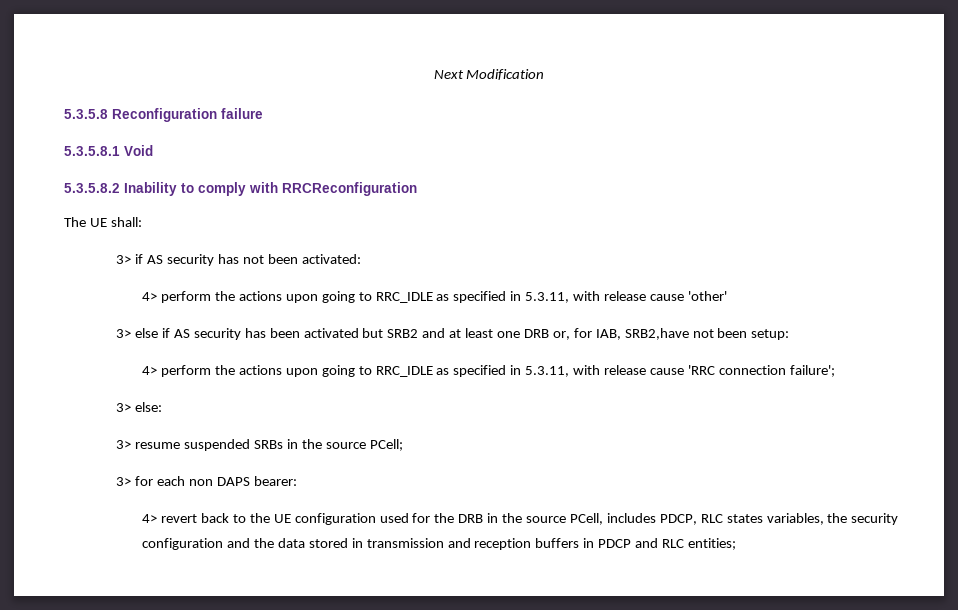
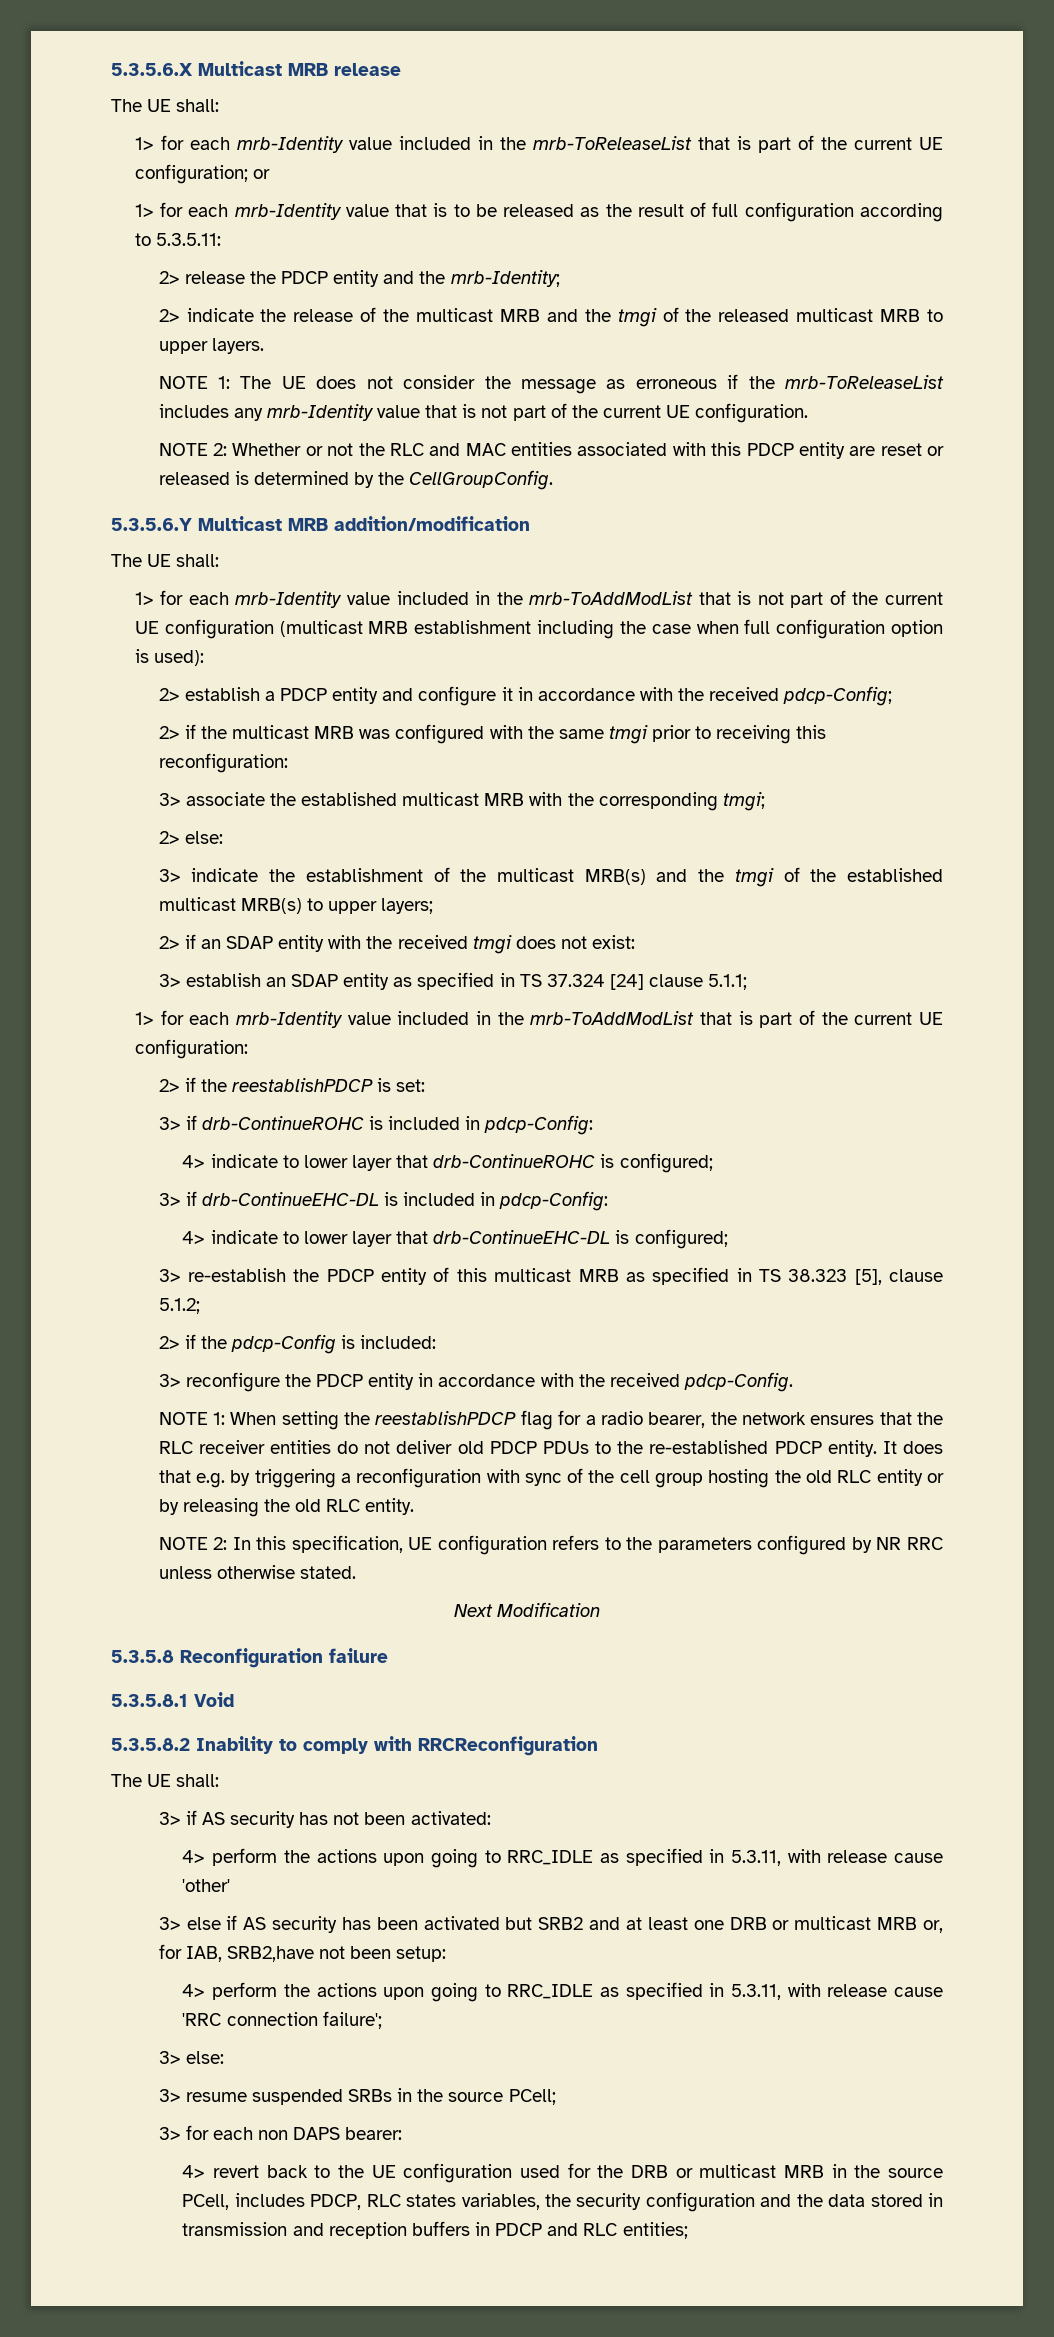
(433, 74) none -> [111,61,401,76] [111,99,220,112] [134,135,944,153] [134,164,270,184] [134,202,944,222] [134,233,221,246] [158,270,560,287] [158,307,944,327] [158,338,264,354] [158,374,944,394] [158,403,809,423] [158,442,944,459] [158,470,554,490] [111,516,530,531] [111,554,220,567] [134,590,943,608] [134,619,943,639] [134,649,204,666] [158,686,893,706] [158,724,827,744] [158,753,288,773] [158,792,765,811] [158,831,223,844] [158,867,944,887] [158,897,434,914] [158,934,636,954] [158,972,748,990] [134,1010,943,1028] [134,1039,248,1059] [158,1077,426,1092] [158,1115,594,1135] [182,1153,713,1173] [158,1191,609,1211] [182,1229,728,1249] [158,1267,943,1285] [158,1298,200,1314] [158,1334,437,1354] [158,1372,793,1392] [158,1410,943,1430] [158,1440,943,1457] [158,1468,944,1488] [158,1498,415,1517] [158,1535,944,1555] [158,1565,356,1579] 5.3.5.6.X Multicast MRB release // The UE shall: // 1> for each mrb-Identity value included in the mrb-ToReleaseList that is part of the current UE configuration; or // 1> for each mrb-Identity value that is to be released as the result of full configuration according to 5.3.5.11: // 2> release the PDCP entity and the mrb-Identity; // 2> indicate the release of the multicast MRB and the tmgi of the released multicast MRB to upper layers. // NOTE 1: The UE does not consider the message as erroneous if the mrb-ToReleaseList includes any mrb-Identity value that is not part of the current UE configuration. // NOTE 2: Whether or not the RLC and MAC entities associated with this PDCP entity are reset or released is determined by the CellGroupConfig. // 5.3.5.6.Y Multicast MRB addition/modification // The UE shall: // 1> for each mrb-Identity value included in the mrb-ToAddModList that is not part of the current UE configuration (multicast MRB establishment including the case when full configuration option is used): // 2> establish a PDCP entity and configure it in accordance with the received pdcp-Config; // 2> if the multicast MRB was configured with the same tmgi prior to receiving this reconfiguration: // 3> associate the established multicast MRB with the corresponding tmgi; // 2> else: // 3> indicate the establishment of the multicast MRB(s) and the tmgi of the established multicast MRB(s) to upper layers; // 2> if an SDAP entity with the received tmgi does not exist: // 3> establish an SDAP entity as specified in TS 37.324 [24] clause 5.1.1; // 1> for each mrb-Identity value included in the mrb-ToAddModList that is part of the current UE configuration: // 2> if the reestablishPDCP is set: // 3> if drb-ContinueROHC is included in pdcp-Config: // 4> indicate to lower layer that drb-ContinueROHC is configured; // 3> if drb-ContinueEHC-DL is included in pdcp-Config: // 4> indicate to lower layer that drb-ContinueEHC-DL is configured; // 3> re-establish the PDCP entity of this multicast MRB as specified in TS 38.323 [5], clause 5.1.2; // 2> if the pdcp-Config is included: // 3> reconfigure the PDCP entity in accordance with the received pdcp-Config. // NOTE 1: When setting the reestablishPDCP flag for a radio bearer, the network ensures that the RLC receiver entities do not deliver old PDCP PDUs to the re-established PDCP entity. It does that e.g. by triggering a reconfiguration with sync of the cell group hosting the old RLC entity or by releasing the old RLC entity. // NOTE 2: In this specification, UE configuration refers to the parameters configured by NR RRC unless otherwise stated. //
(549, 333) none -> [772,1916,918,1930] or multicast MRB
(484, 518) none -> [675,2164,825,2178] or multicast MRB

